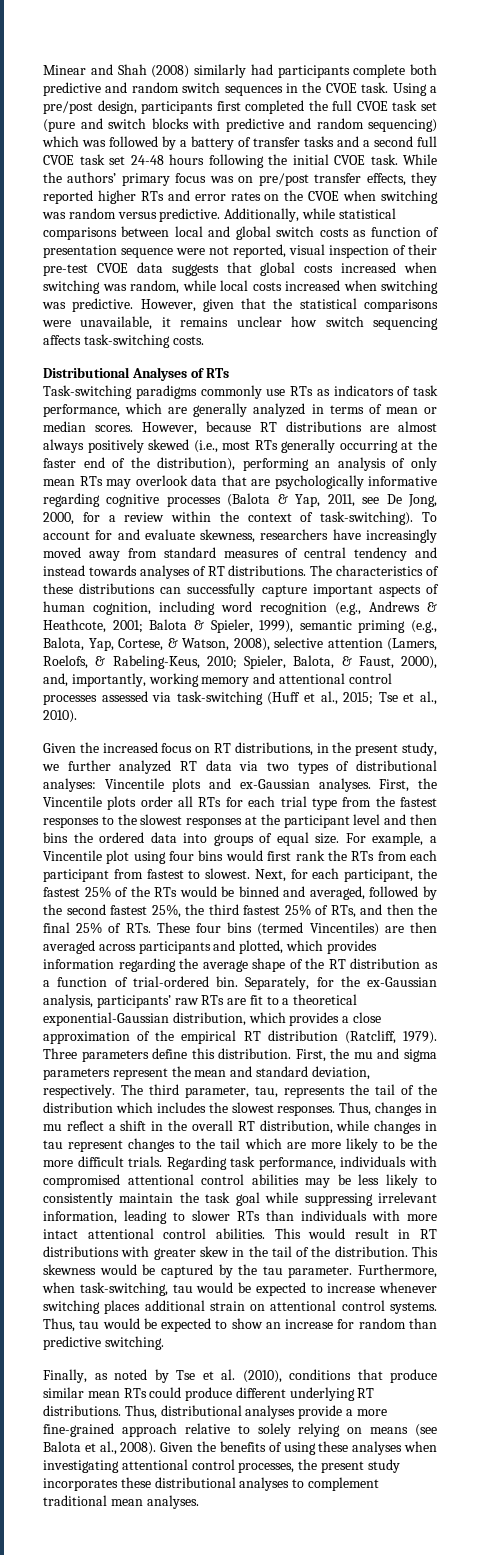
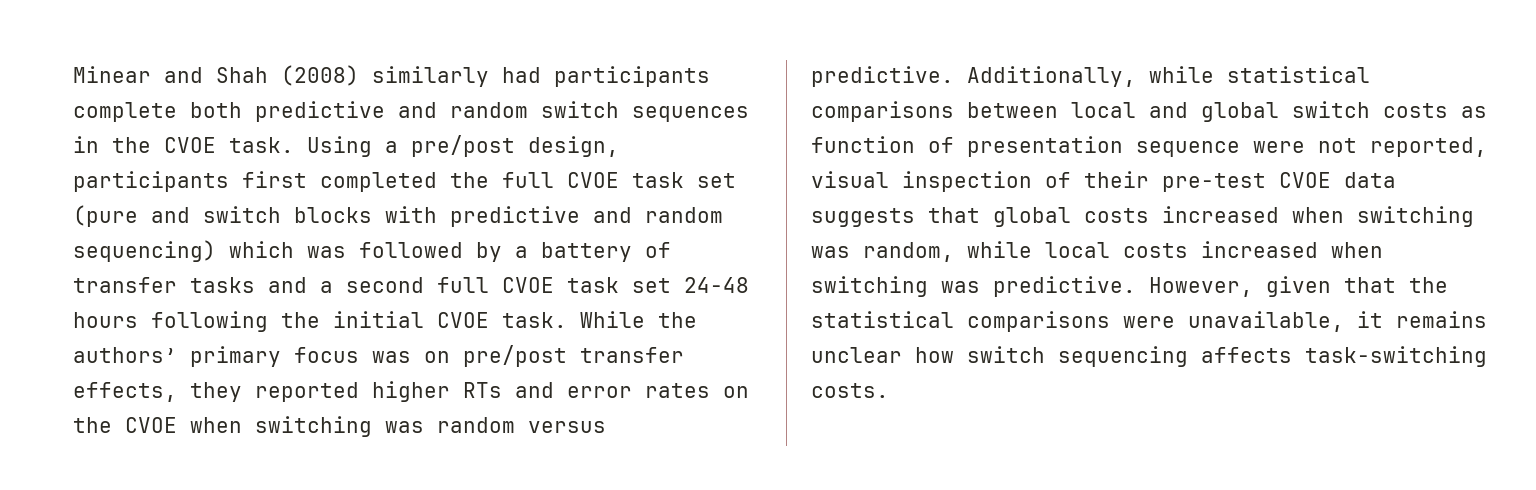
[43,367,230,381] [43,385,438,399] [43,403,437,417] [43,421,437,435] [43,439,437,453] [43,457,437,471] [43,475,437,489] [43,493,438,507] [43,511,437,525] [43,529,437,543] [43,547,437,561] [43,565,439,579] [43,583,439,597] [43,601,437,615] [43,619,437,633] [43,637,437,651] [43,655,437,669] [43,673,392,687] [43,691,438,705] [43,710,77,723] [43,742,438,756] [42,760,437,774] [43,778,437,792] [43,796,438,810] [43,814,438,828] [43,832,437,846] [43,850,438,864] [43,868,437,882] [43,886,437,900] [43,904,437,918] [43,922,437,936] [43,940,377,954] [43,958,438,972] [43,976,437,990] [43,994,358,1008] [43,1012,381,1026] [43,1030,437,1044] [43,1048,437,1062] [43,1066,370,1080] [43,1084,437,1098] [43,1102,437,1116] [43,1120,437,1134] [43,1138,437,1152] [43,1156,437,1170] [43,1174,437,1188] [43,1192,437,1206] [43,1210,437,1224] [43,1228,437,1239] [43,1246,439,1260] [43,1264,437,1278] [42,1282,437,1296] [43,1300,437,1314] [43,1318,437,1332] [43,1336,164,1350] [43,1369,437,1383] [43,1387,375,1401] [43,1405,387,1419] [43,1423,437,1437] [43,1441,437,1455] [43,1459,400,1473] [43,1477,379,1491] [43,1495,199,1509] // Distributional Analyses of RTs // Task-switching paradigms commonly use RTs as indicators of task performance, which are generally analyzed in terms of mean or median scores. However, because RT distributions are almost always positively skewed (i.e., most RTs generally occurring at the faster end of the distribution), performing an analysis of only mean RTs may overlook data that are psychologically informative regarding cognitive processes (Balota & Yap, 2011, see De Jong, 2000, for a review within the context of task-switching). To account for and evaluate skewness, researchers have increasingly moved away from standard measures of central tendency and instead towards analyses of RT distributions. The characteristics of these distributions can successfully capture important aspects of human cognition, including word recognition (e.g., Andrews & Heathcote, 2001; Balota & Spieler, 1999), semantic priming (e.g., Balota, Yap, Cortese, & Watson, 2008), selective attention (Lamers, Roelofs, & Rabeling-Keus, 2010; Spieler, Balota, & Faust, 2000), and, importantly, working memory and attentional control processes assessed via task-switching (Huff et al., 2015; Tse et al., 2010). // Given the increased focus on RT distributions, in the present study, we further analyzed RT data via two types of distributional analyses: Vincentile plots and ex-Gaussian analyses. First, the Vincentile plots order all RTs for each trial type from the fastest responses to the slowest responses at the participant level and then bins the ordered data into groups of equal size. For example, a Vincentile plot using four bins would first rank the RTs from each participant from fastest to slowest. Next, for each participant, the fastest 25% of the RTs would be binned and averaged, followed by the second fastest 25%, the third fastest 25% of RTs, and then the final 25% of RTs. These four bins (termed Vincentiles) are then averaged across participants and plotted, which provides information regarding the average shape of the RT distribution as a function of trial-ordered bin. Separately, for the ex-Gaussian analysis, participants’ raw RTs are fit to a theoretical exponential-Gaussian distribution, which provides a close approximation of the empirical RT distribution (Ratcliff, 1979). Three parameters define this distribution. First, the mu and sigma parameters represent the mean and standard deviation, respectively. The third parameter, tau, represents the tail of the distribution which includes the slowest responses. Thus, changes in mu reflect a shift in the overall RT distribution, while changes in tau represent changes to the tail which are more likely to be the more difficult trials. Regarding task performance, individuals with compromised attentional control abilities may be less likely to consistently maintain the task goal while suppressing irrelevant information, leading to slower RTs than individuals with more intact attentional control abilities. This would result in RT distributions with greater skew in the tail of the distribution. This skewness would be captured by the tau parameter. Furthermore, when task-switching, tau would be expected to increase whenever switching places additional strain on attentional control systems. Thus, tau would be expected to show an increase for random than predictive switching. // Finally, as noted by Tse et al. (2010), conditions that produce similar mean RTs could produce different underlying RT distributions. Thus, distributional analyses provide a more fine-grained approach relative to solely relying on means (see Balota et al., 2008). Given the benefits of using these analyses when investigating attentional control processes, the present study incorporates these distributional analyses to complement traditional mean analyses. -> (889, 390) none

